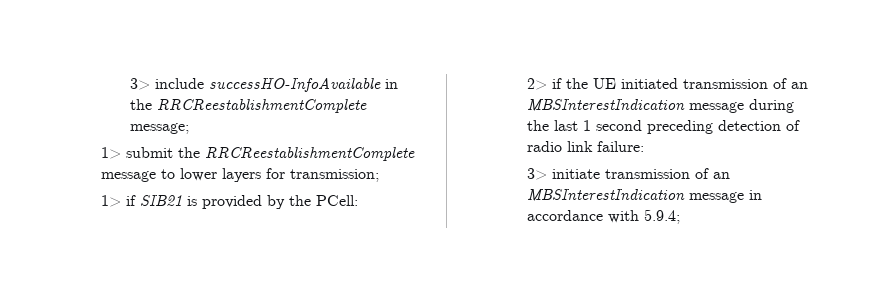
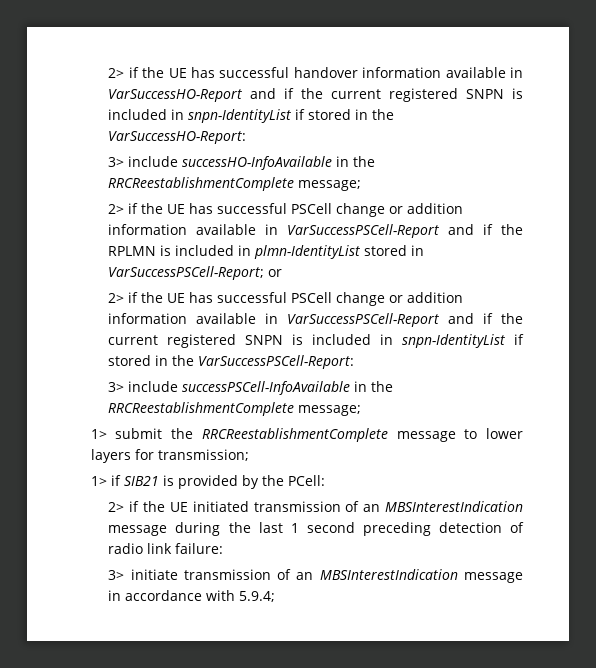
(129, 84) none -> [108,67,523,78] [108,88,523,102] [108,109,395,123] [108,131,247,144] 2> if the UE has successful handover information available in VarSuccessHO-Report and if the current registered SNPN is included in snpn-IdentityList if stored in the VarSuccessHO-Report: //
(189, 128) none -> [108,203,464,217] [108,224,523,238] [108,245,425,259] [108,266,283,280] [108,292,464,306] [108,313,523,327] [108,334,524,348] [108,355,355,369] [108,381,394,395] [108,402,362,416] // 2> if the UE has successful PSCell change or addition information available in VarSuccessPSCell-Report and if the RPLMN is included in plmn-IdentityList stored in VarSuccessPSCell-Report; or // 2> if the UE has successful PSCell change or addition information available in VarSuccessPSCell-Report and if the current registered SNPN is included in snpn-IdentityList if stored in the VarSuccessPSCell-Report: // 3> include successPSCell-InfoAvailable in the RRCReestablishmentComplete message;

